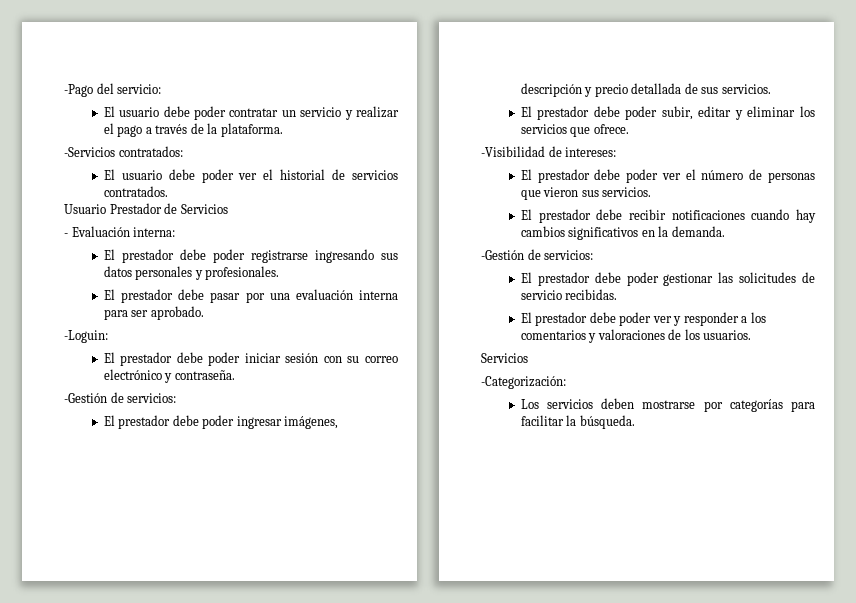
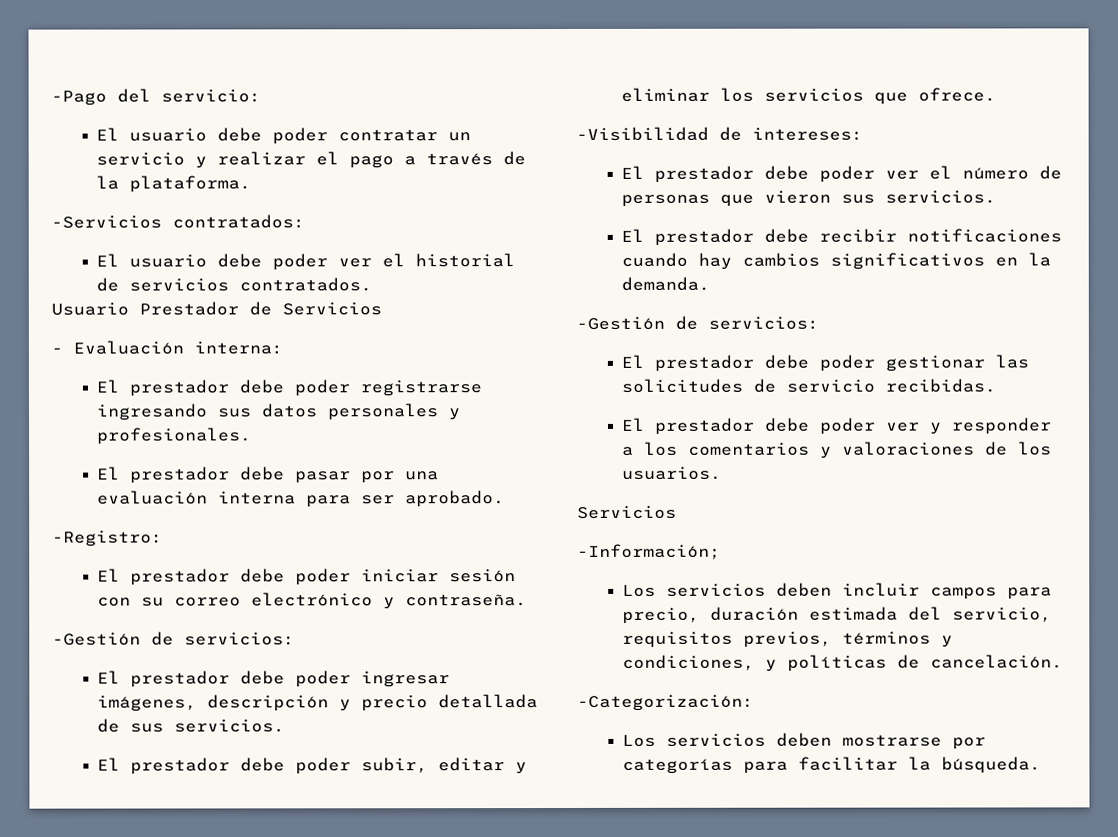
[64,330,108,343] -Loguin: -> [52,530,163,547] -Registro:
(528, 358) none -> [577,543,721,560] [622,582,1053,600] [622,606,1053,624] [622,631,954,648] [622,654,1064,672] // -Información; // Los servicios deben incluir campos para precio, duración estimada del servicio, requisitos previos, términos y condiciones, y políticas de cancelación.

